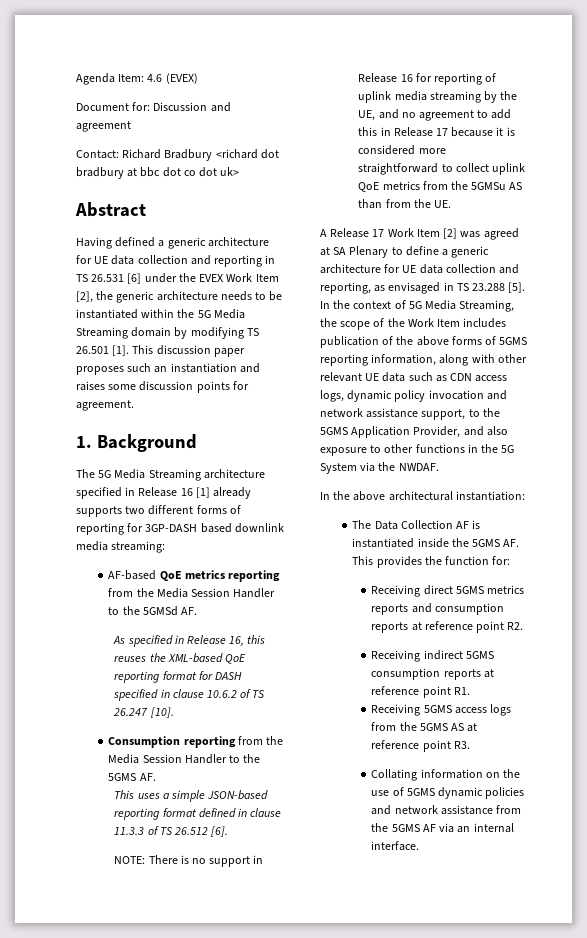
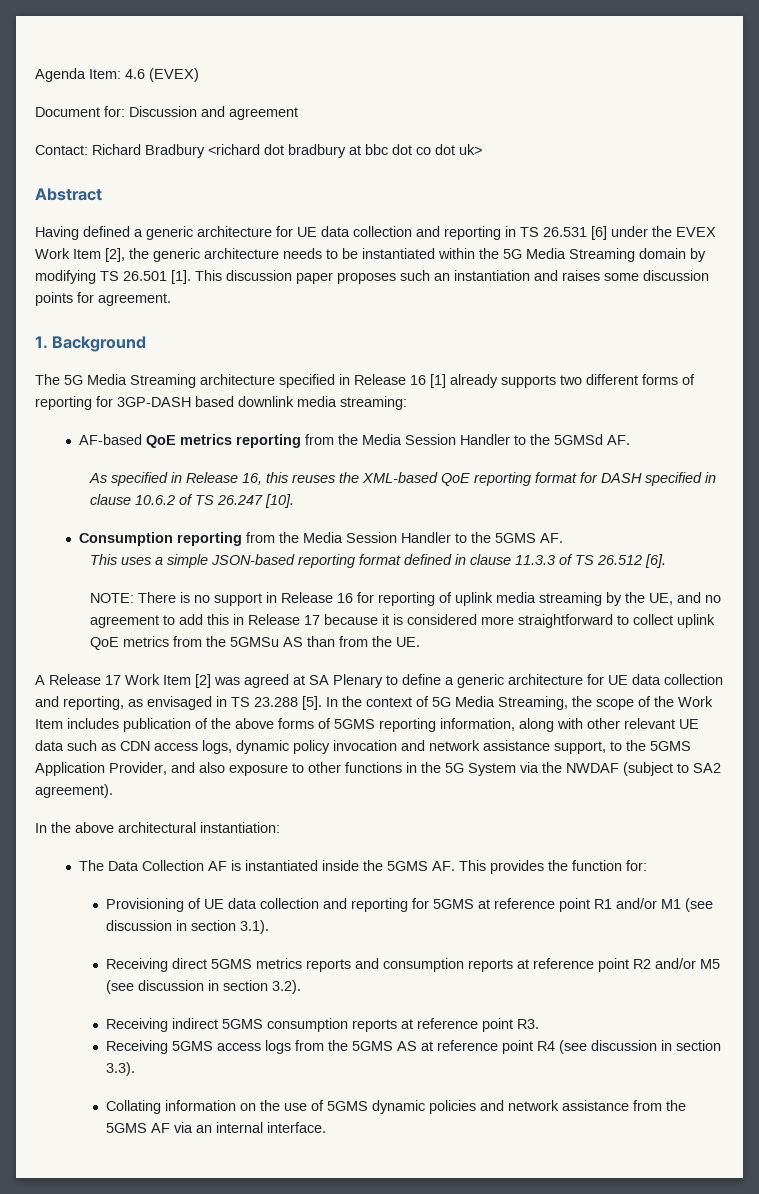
[398,463,439,471] NWDAF. -> [566,762,721,776] [35,784,113,798] NWDAF (subject to SA2 agreement).
(511, 560) none -> [106,898,714,912] [106,920,270,934] // Provisioning of UE data collection and reporting for 5GMS at reference point R1 and/or M1 (see discussion in section 3.1).
[507,622,524,630] R2. -> [633,958,721,969] [106,980,302,994] R2 and/or M5 (see discussion in section 3.2).
[453,687,470,695] R1. -> [517,1019,540,1029] R3.
[453,741,470,749] R3. -> [537,1040,722,1054] [106,1062,136,1076] R4 (see discussion in section 3.3).

